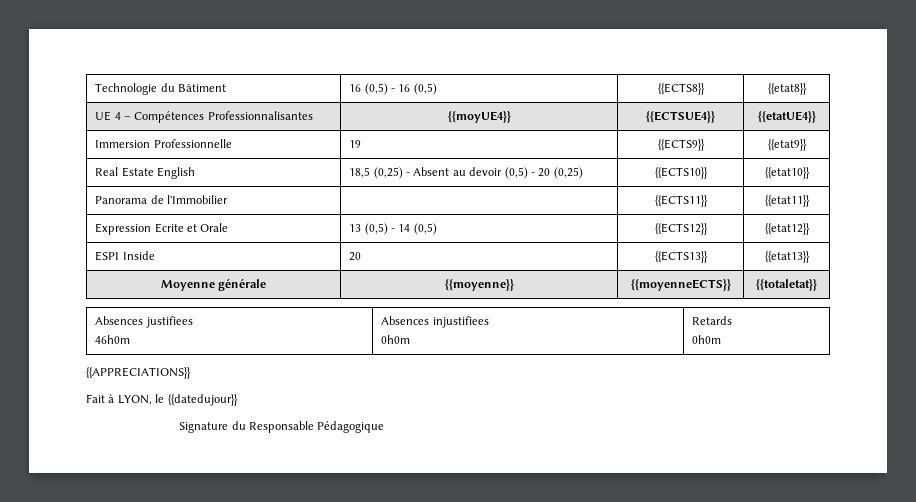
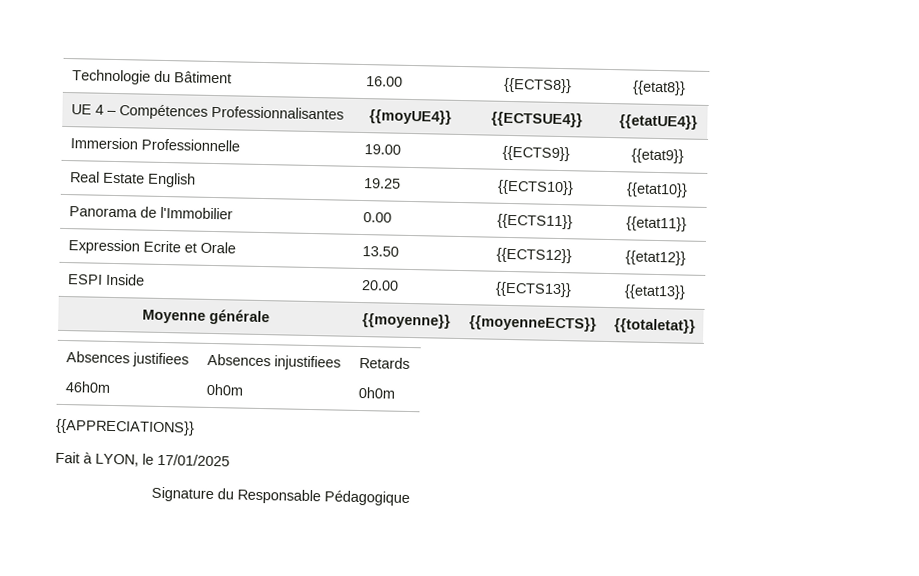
[349,83,437,95] 16 (0,5) - 16 (0,5) -> [365,76,403,87] 16.00
[349,140,362,148] 19 -> [363,144,401,155] 19.00
[349,167,583,179] 18,5 (0,25) - Absent au devoir (0,5) - 20 (0,25) -> [363,178,401,189] 19.25
(229, 199) none -> [362,212,392,223] 0.00
[349,223,437,235] 13 (0,5) - 14 (0,5) -> [361,246,399,257] 13.50
[349,252,362,261] 20 -> [360,280,399,291] 20.00
[167,394,238,406] {{datedujour}} -> [157,453,230,467] 17/01/2025

